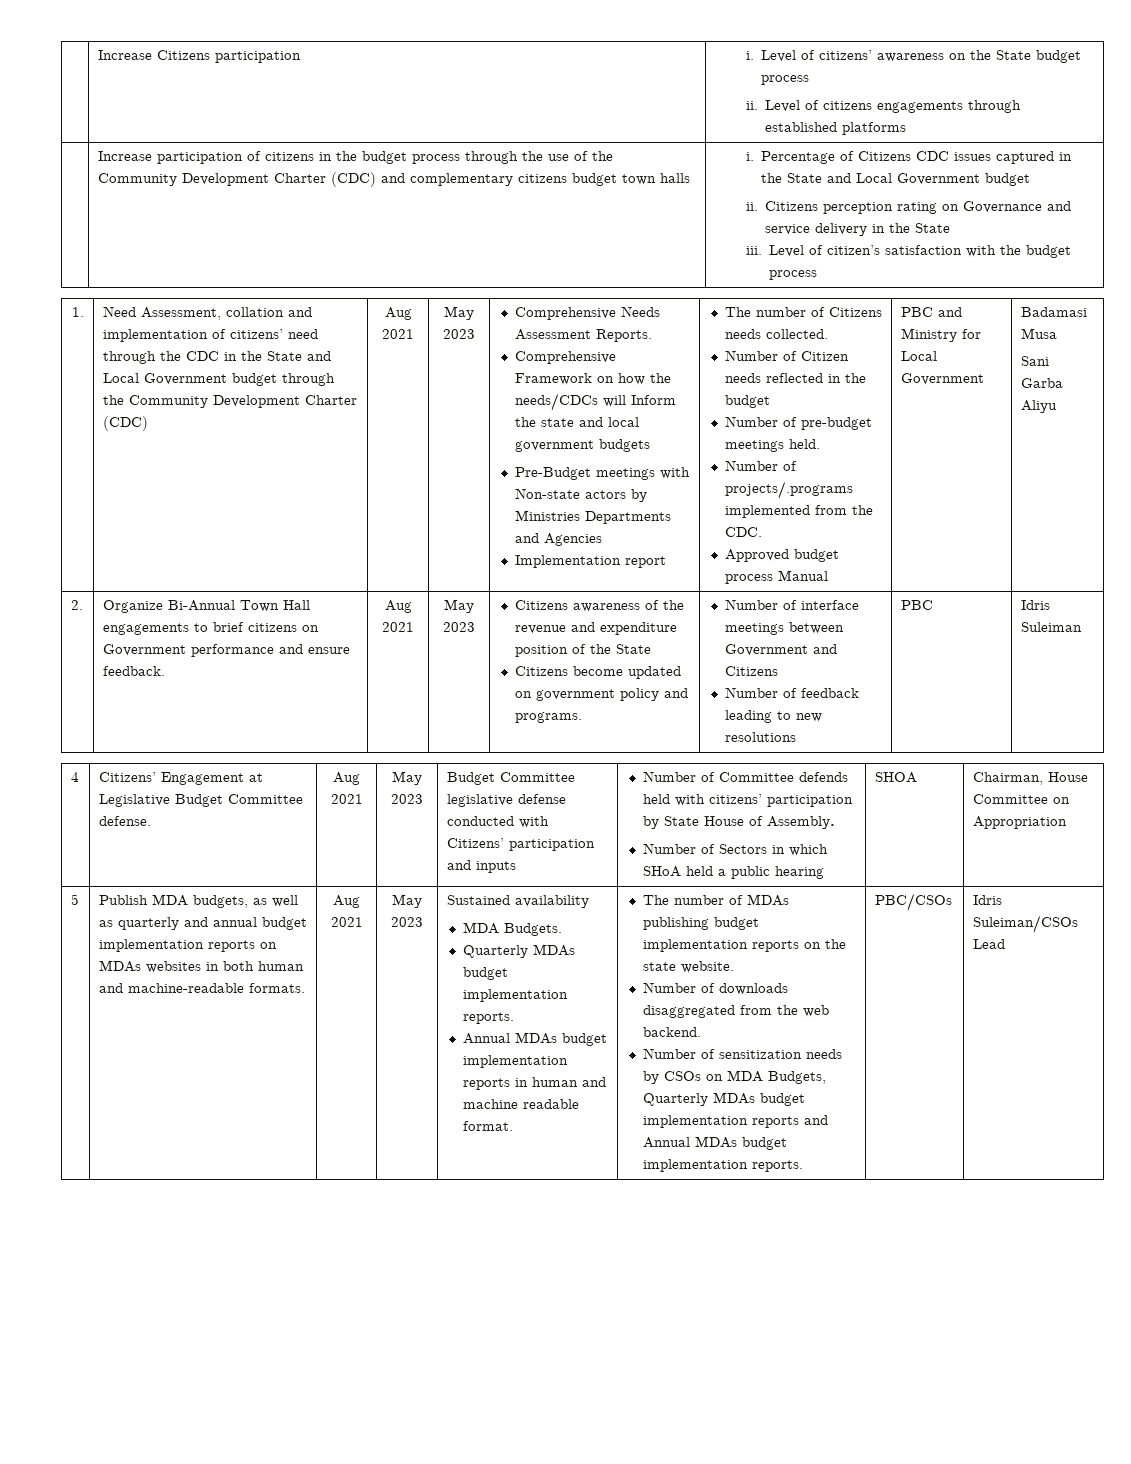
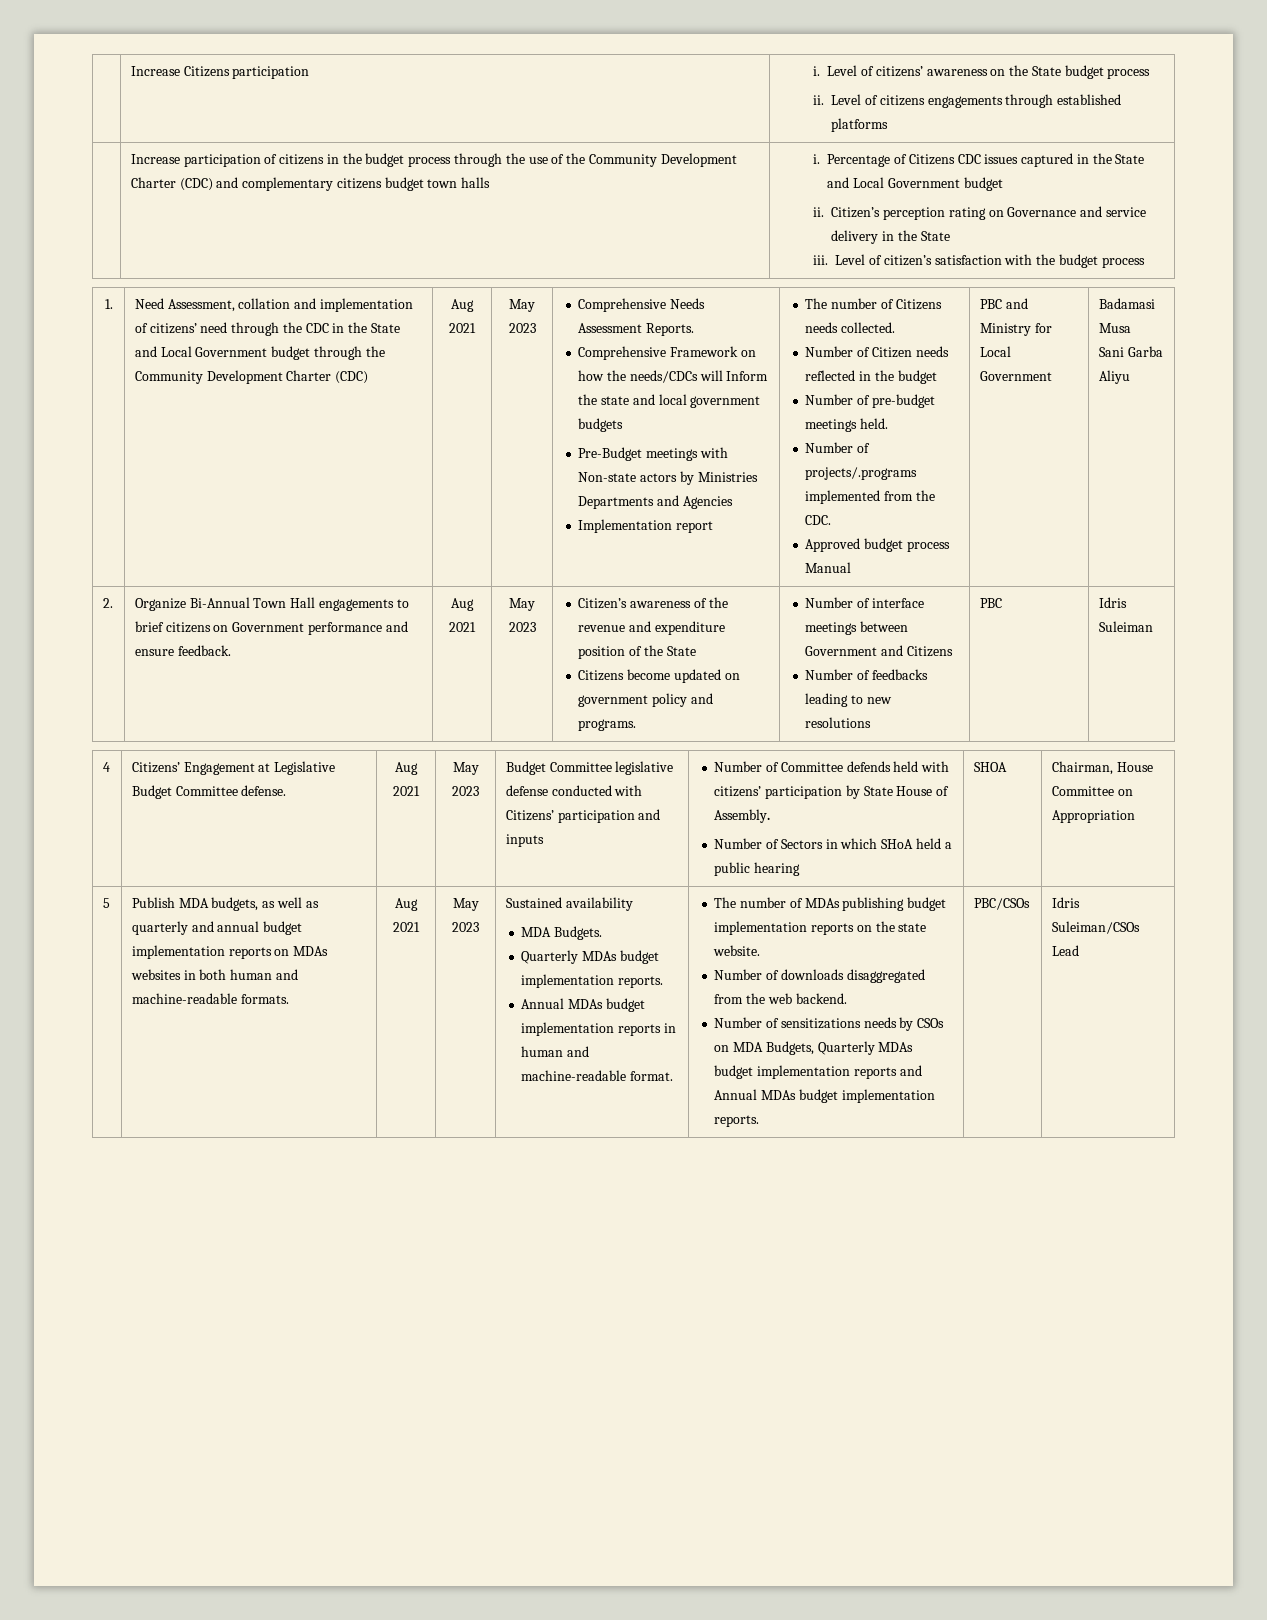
[765,201,819,211] Citizens -> [831,207,881,218] Citizen’s
[514,600,568,610] Citizens -> [578,598,628,609] Citizen’s
[800,688,859,698] feedback -> [871,669,928,680] feedbacks
[462,1099,579,1109] machine readable -> [521,1070,627,1081] machine-readable
[718,1050,802,1059] sensitization -> [780,1018,861,1029] sensitizations

